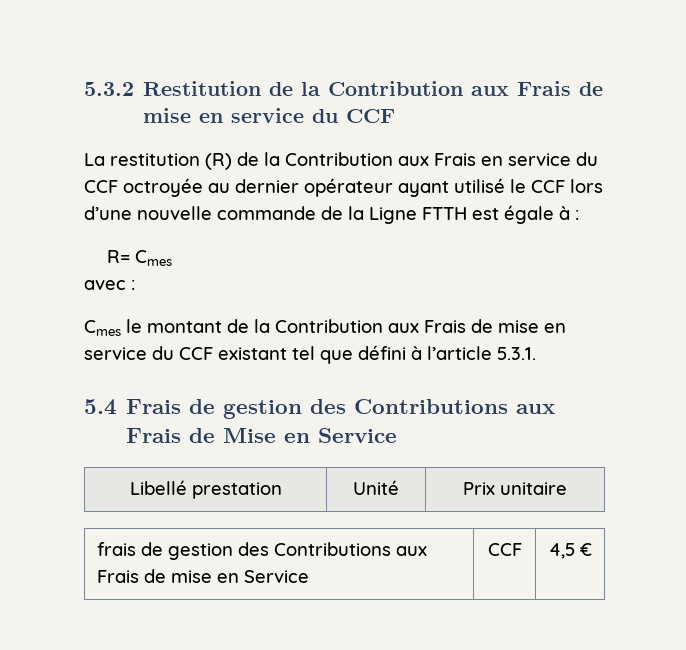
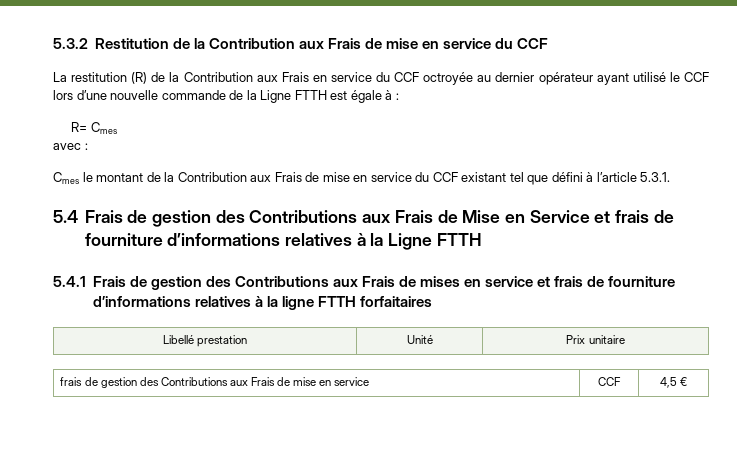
(398, 435) none -> [594,210,674,223] [84,233,482,250] [53,276,676,290] [92,296,432,310] et frais de fourniture d’informations relatives à la Ligne FTTH // 5.4.1 Frais de gestion des Contributions aux Frais de mises en service et frais de fourniture d’informations relatives à la ligne FTTH forfaitaires
[244,570,310,583] Service -> [334,377,370,386] service

